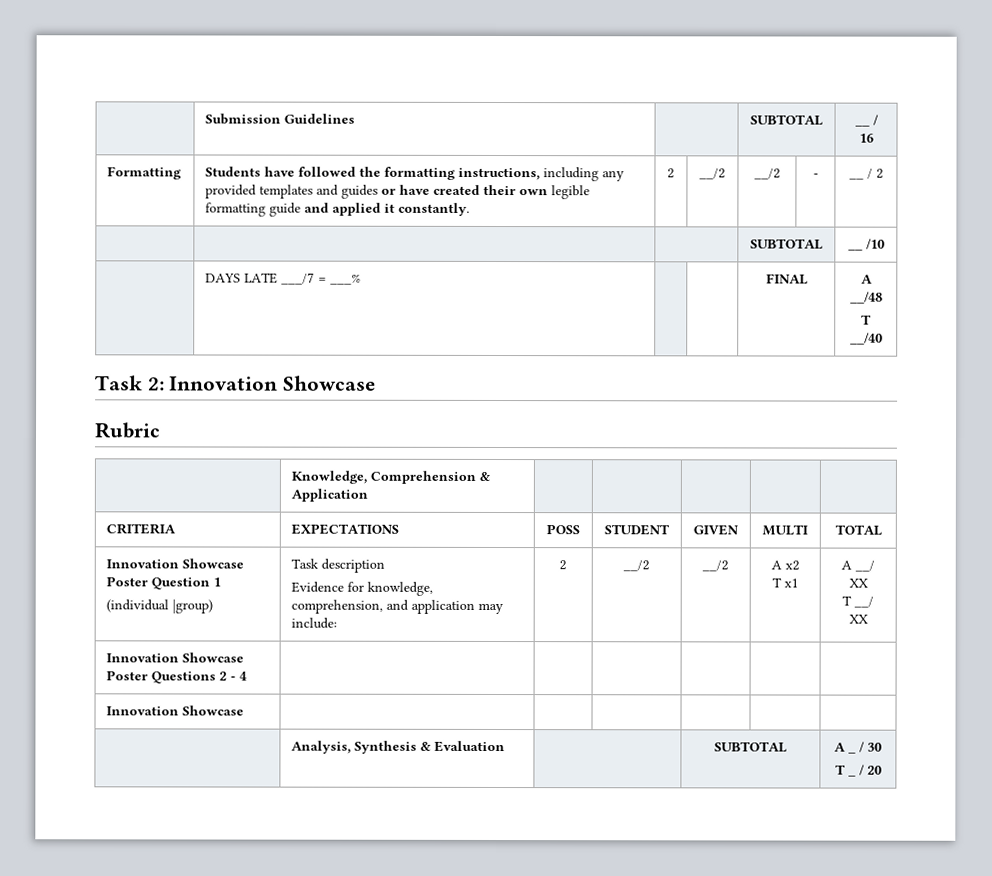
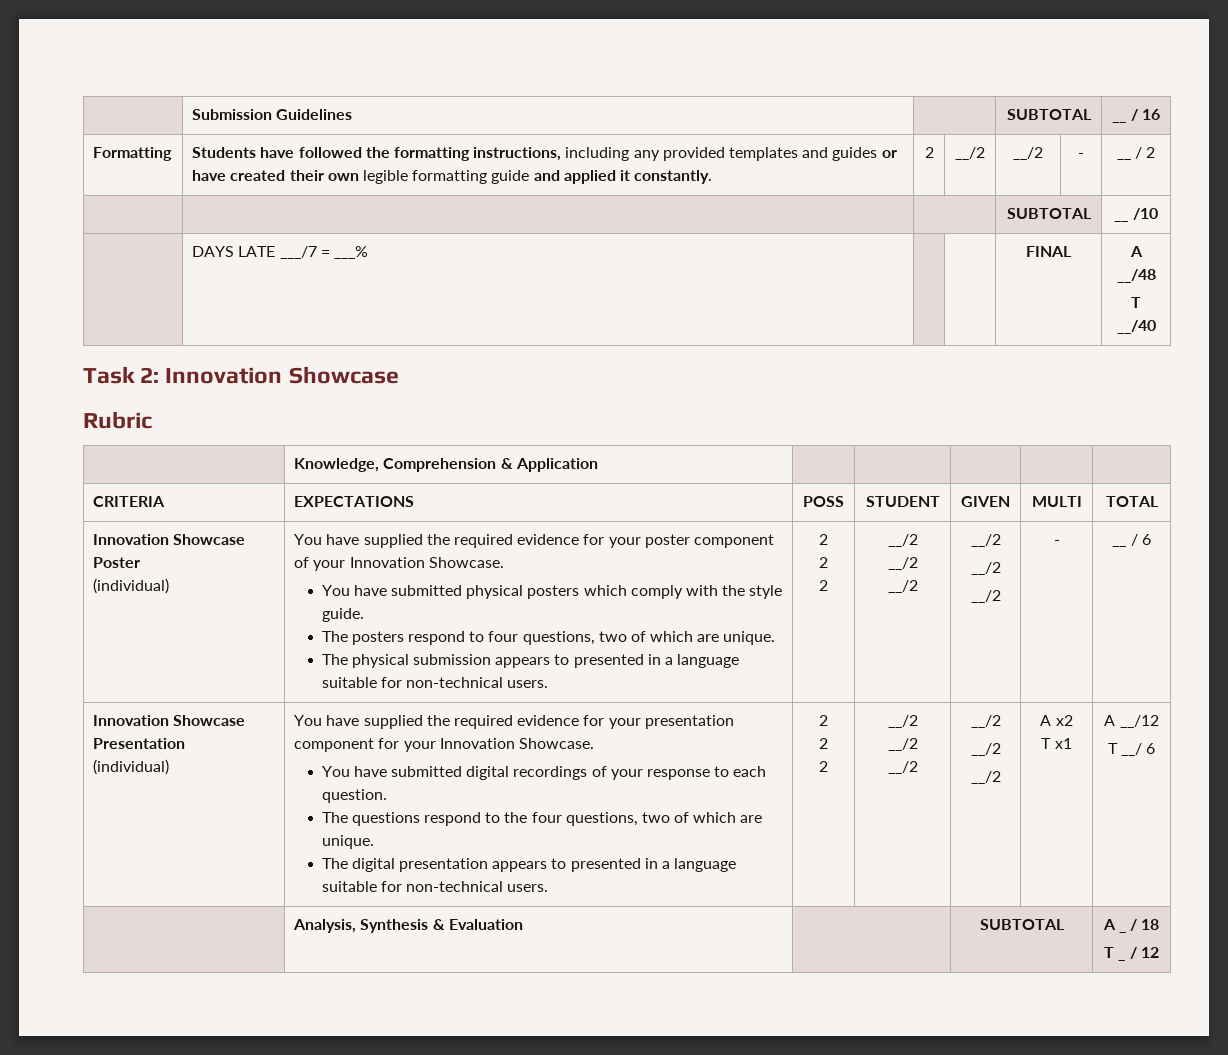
[151,577,222,590] [106,599,214,614] [291,558,386,573] [291,581,434,596] [291,599,505,615] [291,617,338,629] [559,560,567,571] [623,560,650,572] [702,560,729,572] Question 1 // (individual |group) | Task description // Evidence for knowledge, comprehension, and application may include: | 2 | __/2 | __/2 -> [93,578,170,594] [294,534,774,548] [294,557,504,571] [321,585,783,599] [321,608,364,622] [321,631,776,645] [321,654,740,668] [321,677,549,688] [819,534,828,545] [819,557,828,568] [819,580,828,591] [887,534,918,547] [887,557,918,570] [887,580,918,593] [970,534,1001,547] [970,562,1001,575] [970,590,1001,603] [1053,540,1060,545] [1112,534,1151,547] [93,715,246,726] [93,738,186,749] [93,759,170,775] [294,715,734,729] [294,738,595,752] [321,766,767,780] [321,789,387,803] [321,812,763,826] [321,835,374,849] [321,858,737,872] [321,881,549,892] [819,715,828,726] [819,738,828,749] [819,761,828,772] [887,715,918,728] [887,738,918,751] [887,761,918,774] [970,715,1001,728] [970,743,1001,756] [970,771,1001,784] // (individual) | You have supplied the required evidence for your poster component of your Innovation Showcase. // You have submitted physical posters which comply with the style guide. // The posters respond to four questions, two of which are unique. // The physical submission appears to presented in a language suitable for non-technical users. | 2 // 2 // 2 | __/2 // __/2 // __/2 | __/2 // __/2 // __/2 | - | __ / 6 // Innovation Showcase Presentation // (individual) | You have supplied the required evidence for your presentation component for your Innovation Showcase. // You have submitted digital recordings of your response to each question. // The questions respond to the four questions, two of which are unique. // The digital presentation appears to presented in a language suitable for non-technical users. | 2 // 2 // 2 | __/2 // __/2 // __/2 | __/2 // __/2 // __/2
[855,560,875,572] [848,578,869,588] __/ XX -> [1119,715,1159,728] __/12
[848,614,869,624] [106,652,245,663] [106,670,248,684] [106,705,245,716] XX // Innovation Showcase Poster Questions 2 - 4 | | | | | | // Innovation Showcase | | | | | | -> [1146,743,1156,754] 6
[867,742,882,752] 30 -> [1141,919,1160,930] 18
[866,765,882,775] 20 -> [1140,947,1159,958] 12

